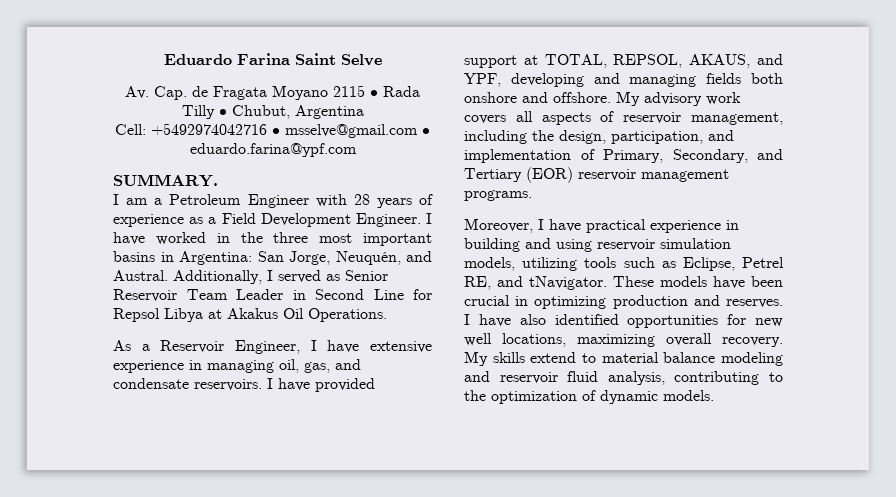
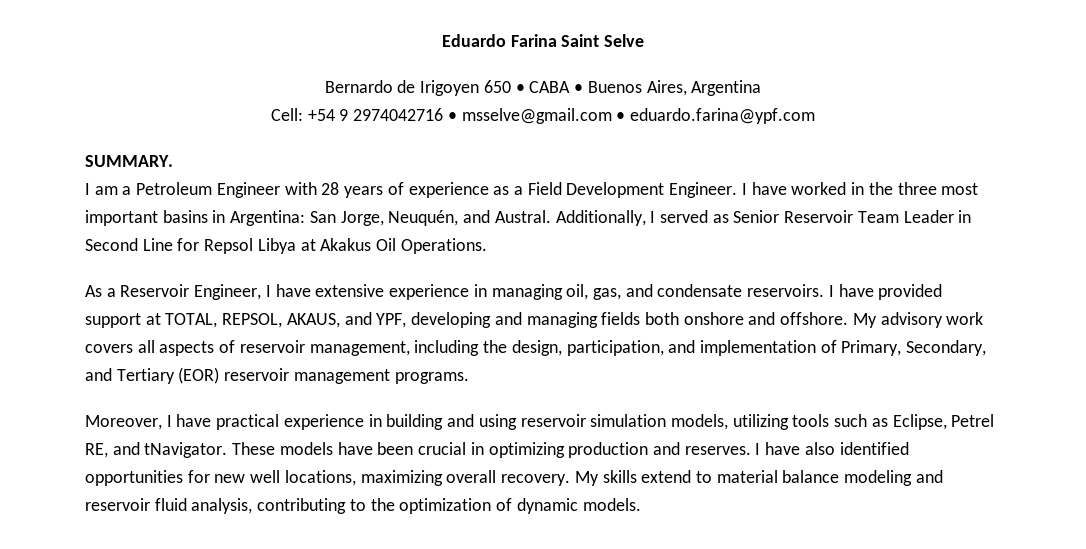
[125,85,420,100] [181,105,290,119] Av. Cap. de Fragata Moyano 2115 • Rada Tilly • Chubut, -> [324,80,687,96] Bernardo de Irigoyen 650 • CABA • Buenos Aires,
[151,123,267,135] +5492974042716 -> [307,108,444,121] +54 9 2974042716

